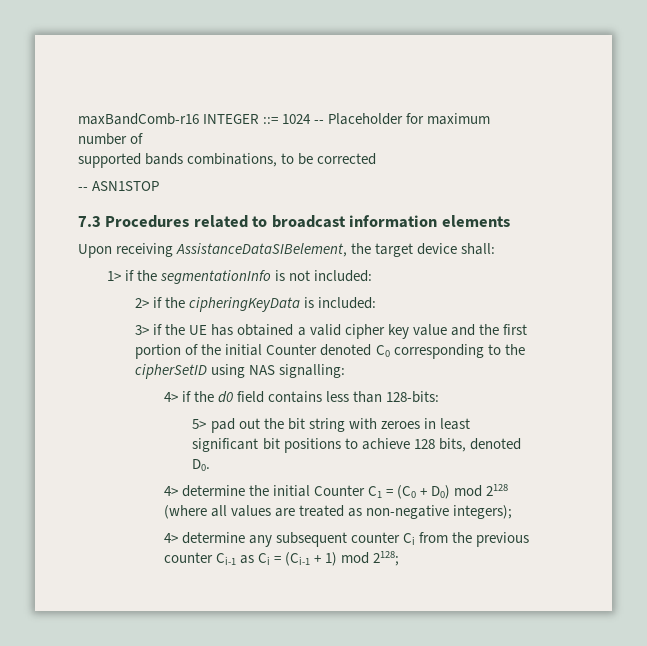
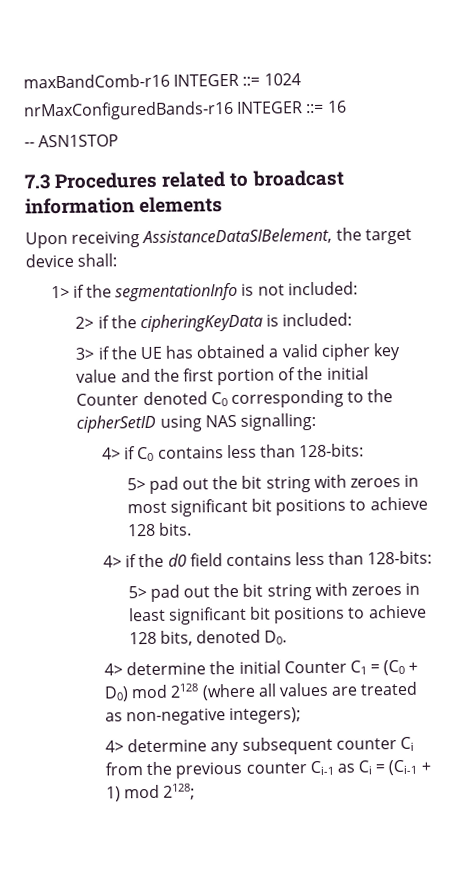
[314,113,491,125] [78,133,144,145] [78,153,377,168] -- Placeholder for maximum number of // supported bands combinations, to be corrected -> [23,100,347,121] // nrMaxConfiguredBands-r16 INTEGER ::= 16
(346, 371) none -> [101,443,365,462] [126,474,420,494] [126,496,428,517] [126,522,192,537] // 4> if C0 contains less than 128-bits: // 5> pad out the bit string with zeroes in most significant bit positions to achieve 128 bits.

